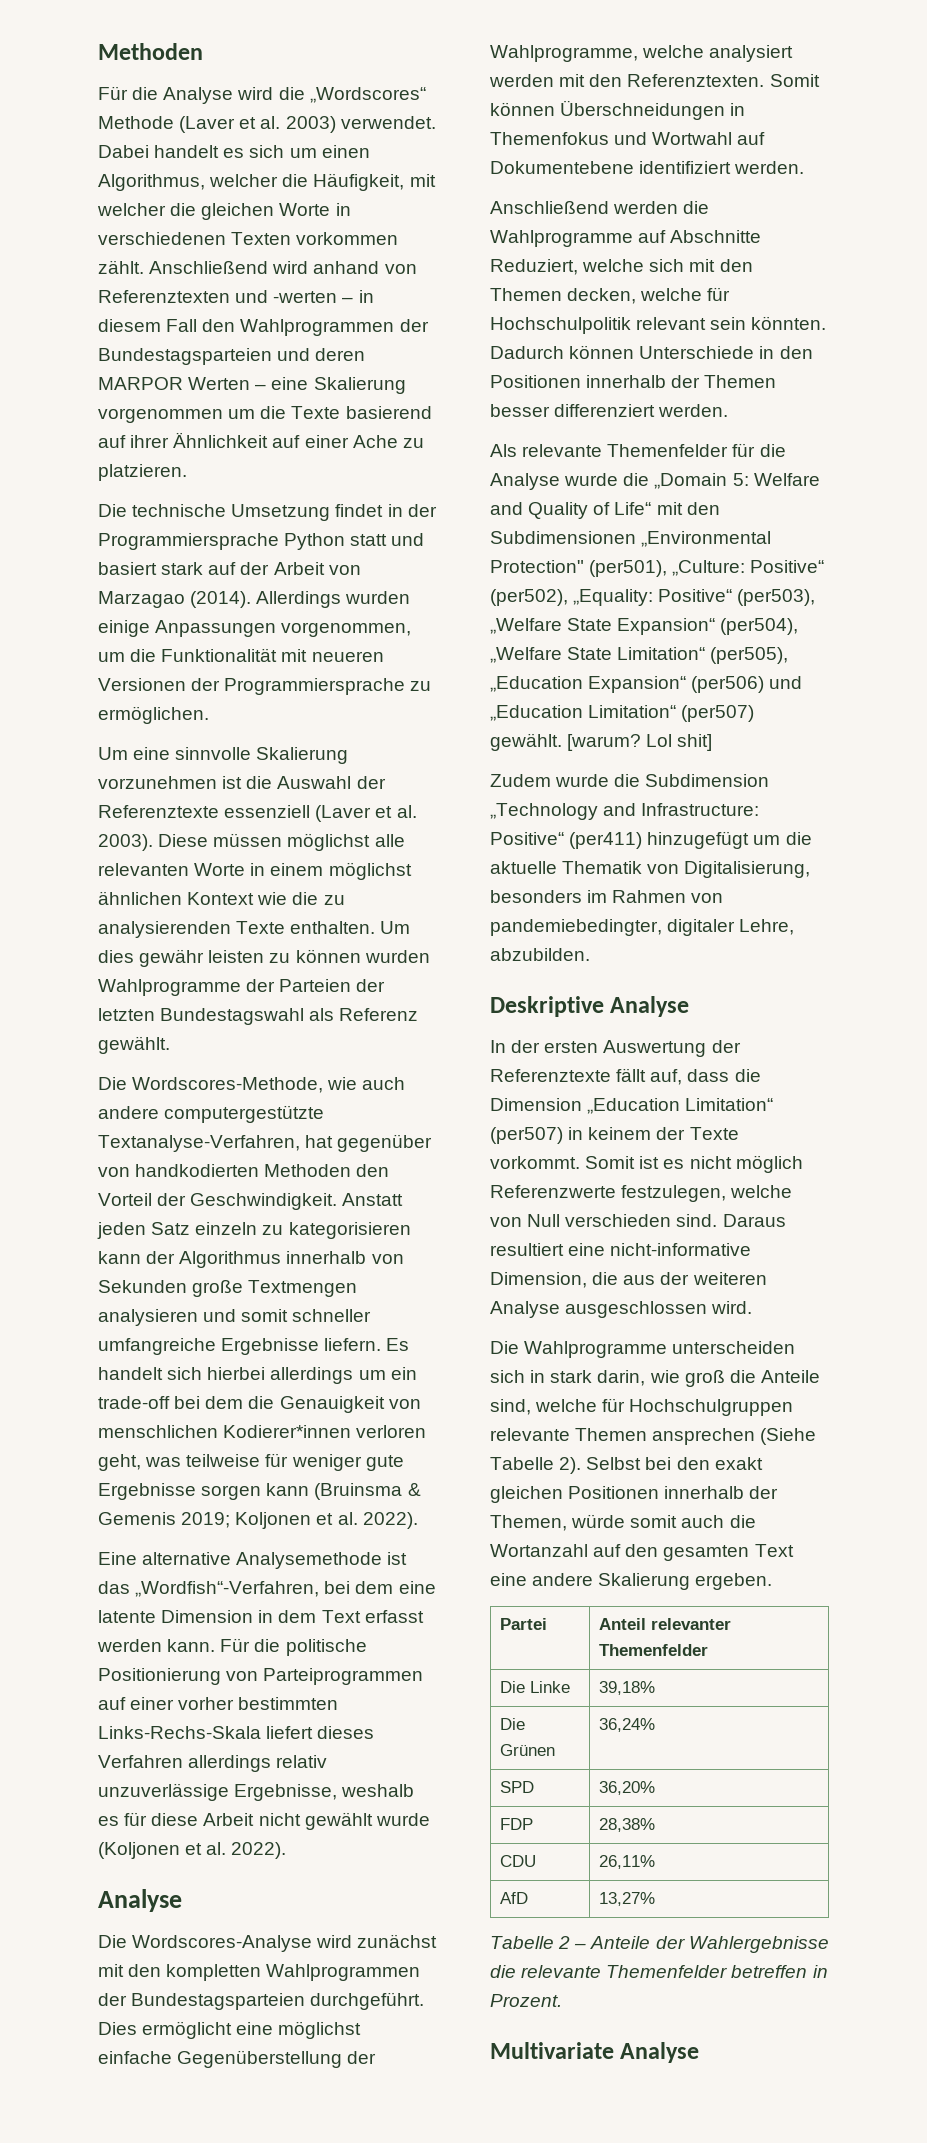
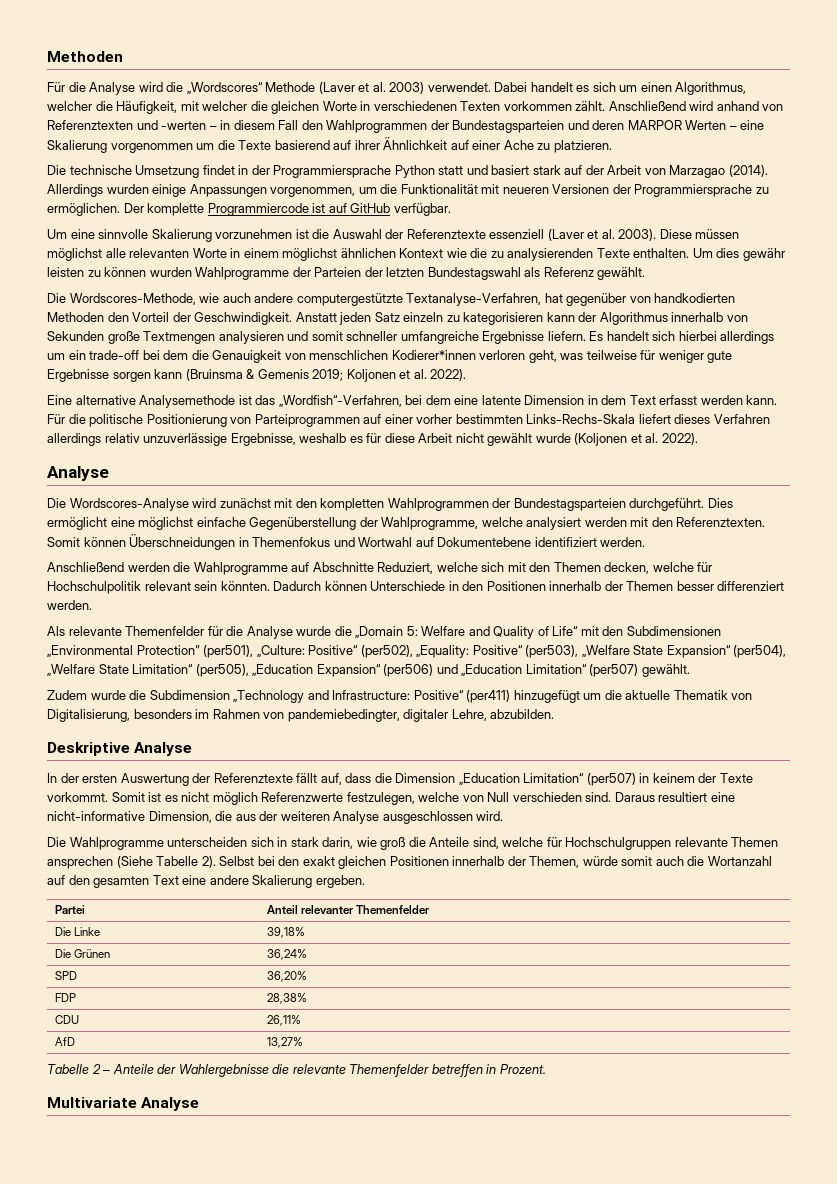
(209, 715) none -> [123,203,451,216] Der komplette Programmiercode ist auf GitHub verfügbar.
[567,734,713,751] [warum? Lol shit] -> (690, 670) none

